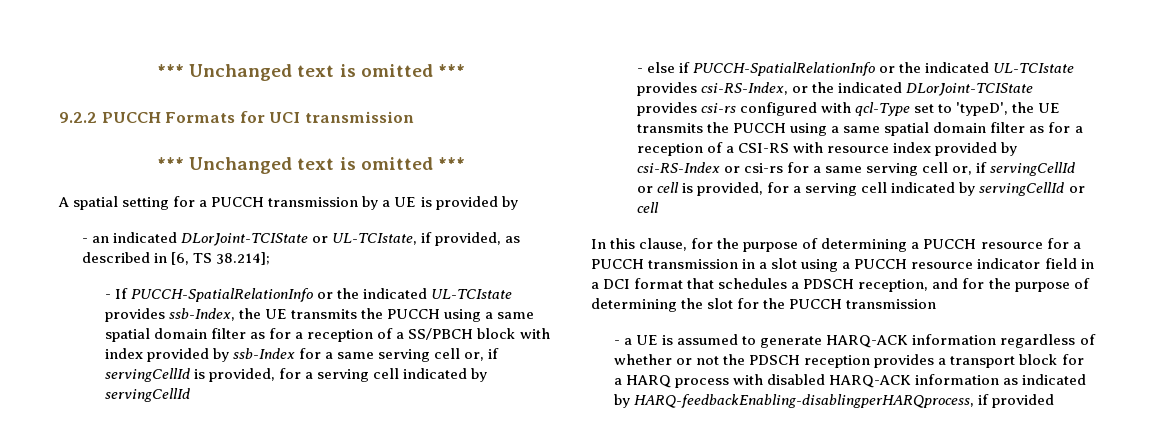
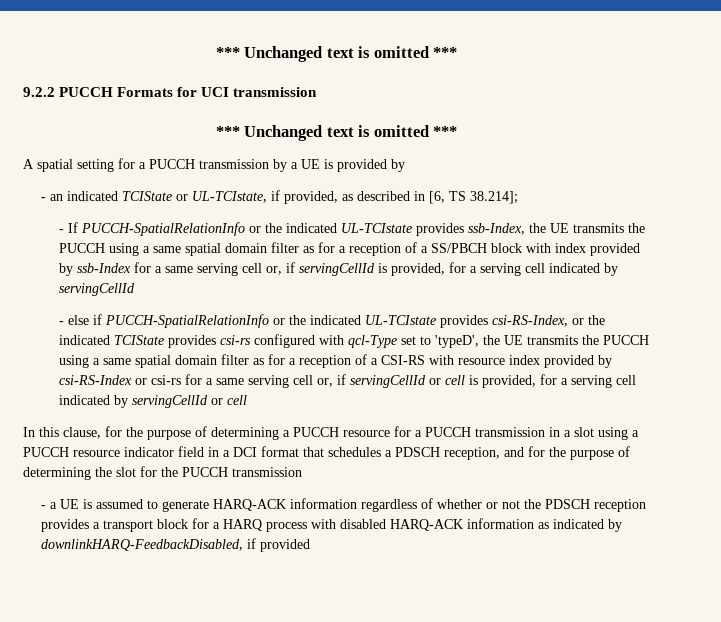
[181,233,309,246] DLorJoint-TCIState -> [121,191,172,201] TCIState
[906,83,1034,96] DLorJoint-TCIState -> [113,335,164,345] TCIState
[634,394,975,408] HARQ-feedbackEnabling-disablingperHARQprocess, -> [40,539,243,551] downlinkHARQ-FeedbackDisabled,

